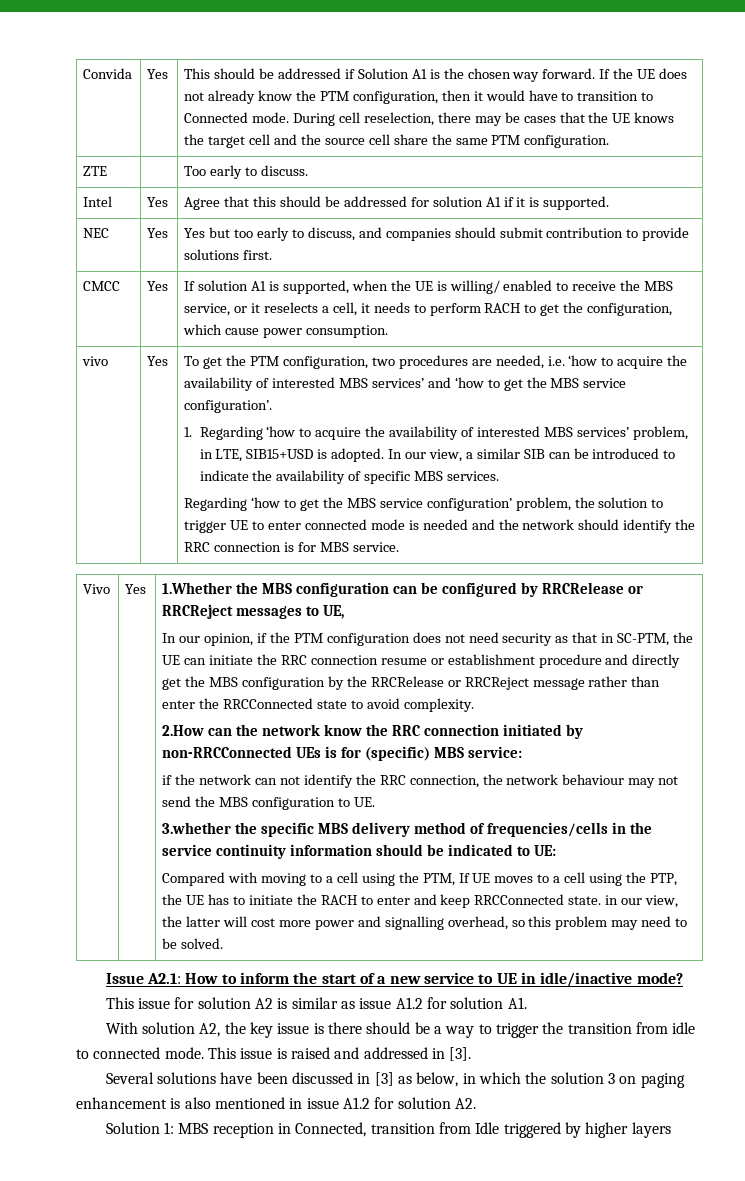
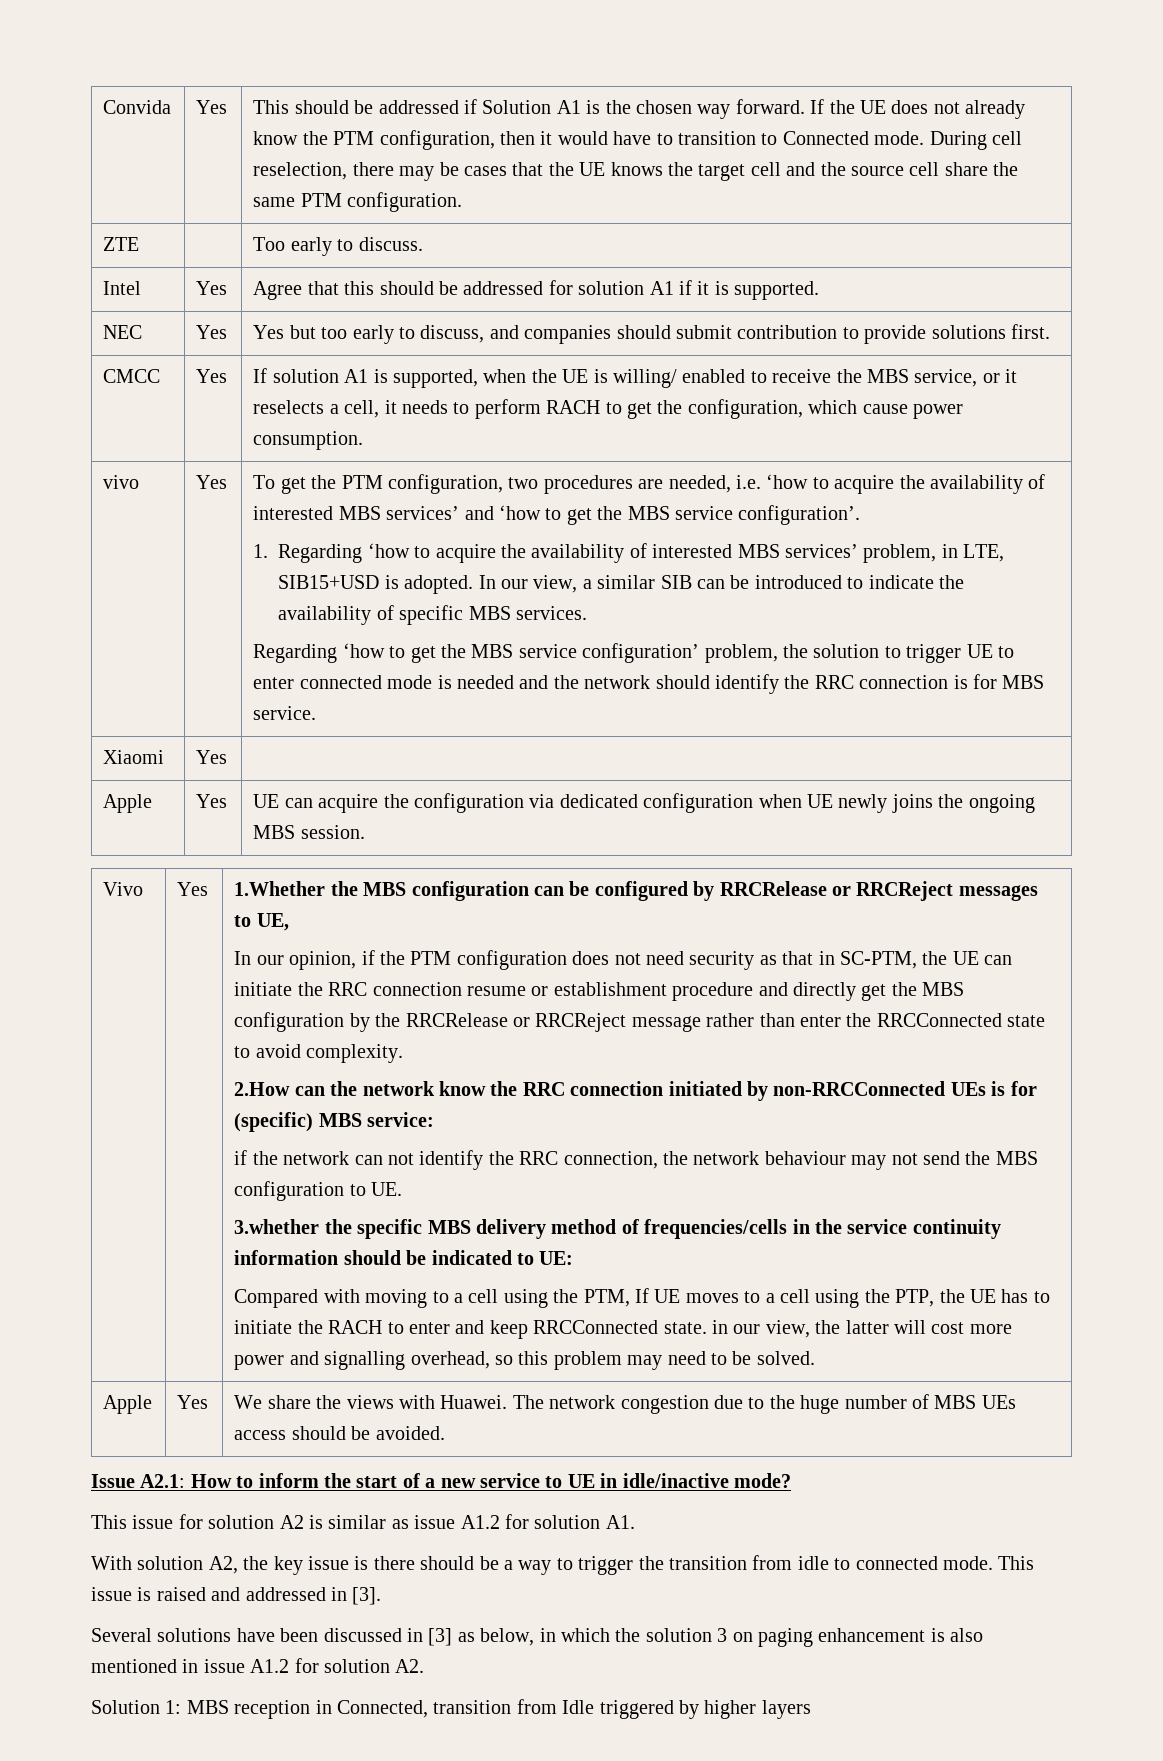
(399, 547) none -> [103,750,165,764] [196,750,228,764] [103,794,153,813] [196,794,228,808] [253,793,1035,813] [253,825,365,839] // Xiaomi | Yes | // Apple | Yes | UE can acquire the configuration via dedicated configuration when UE newly joins the ongoing MBS session.
(224, 943) none -> [103,1395,153,1414] [177,1395,209,1409] [234,1394,1016,1414] [234,1426,445,1440] // Apple | Yes | We share the views with Huawei. The network congestion due to the huge number of MBS UEs access should be avoided.

